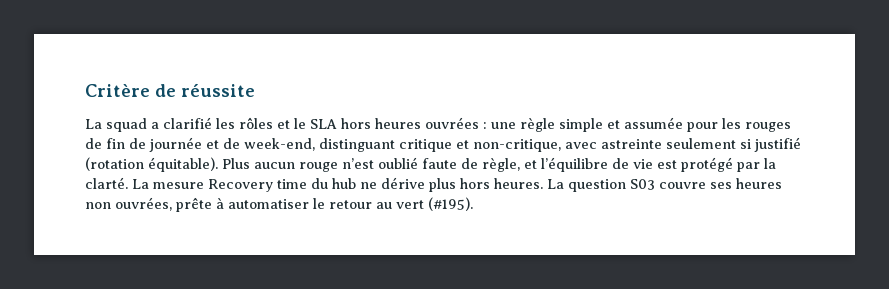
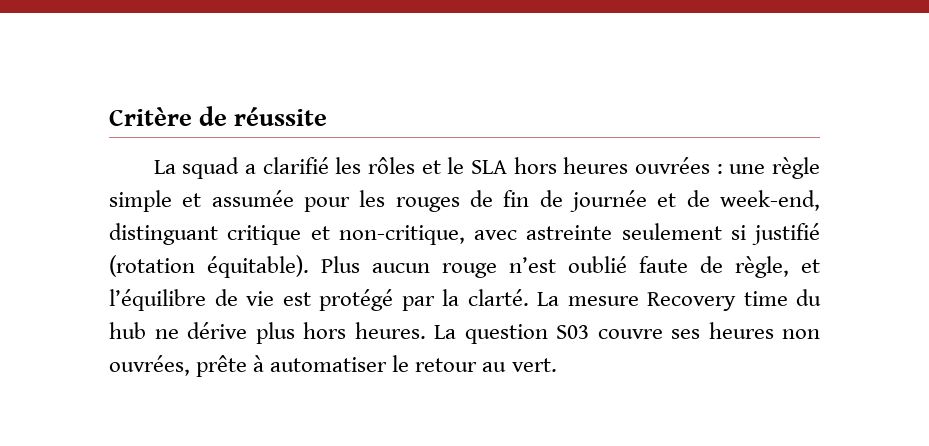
[396,197,473,211] vert (#195). -> [511,358,557,372] vert.

